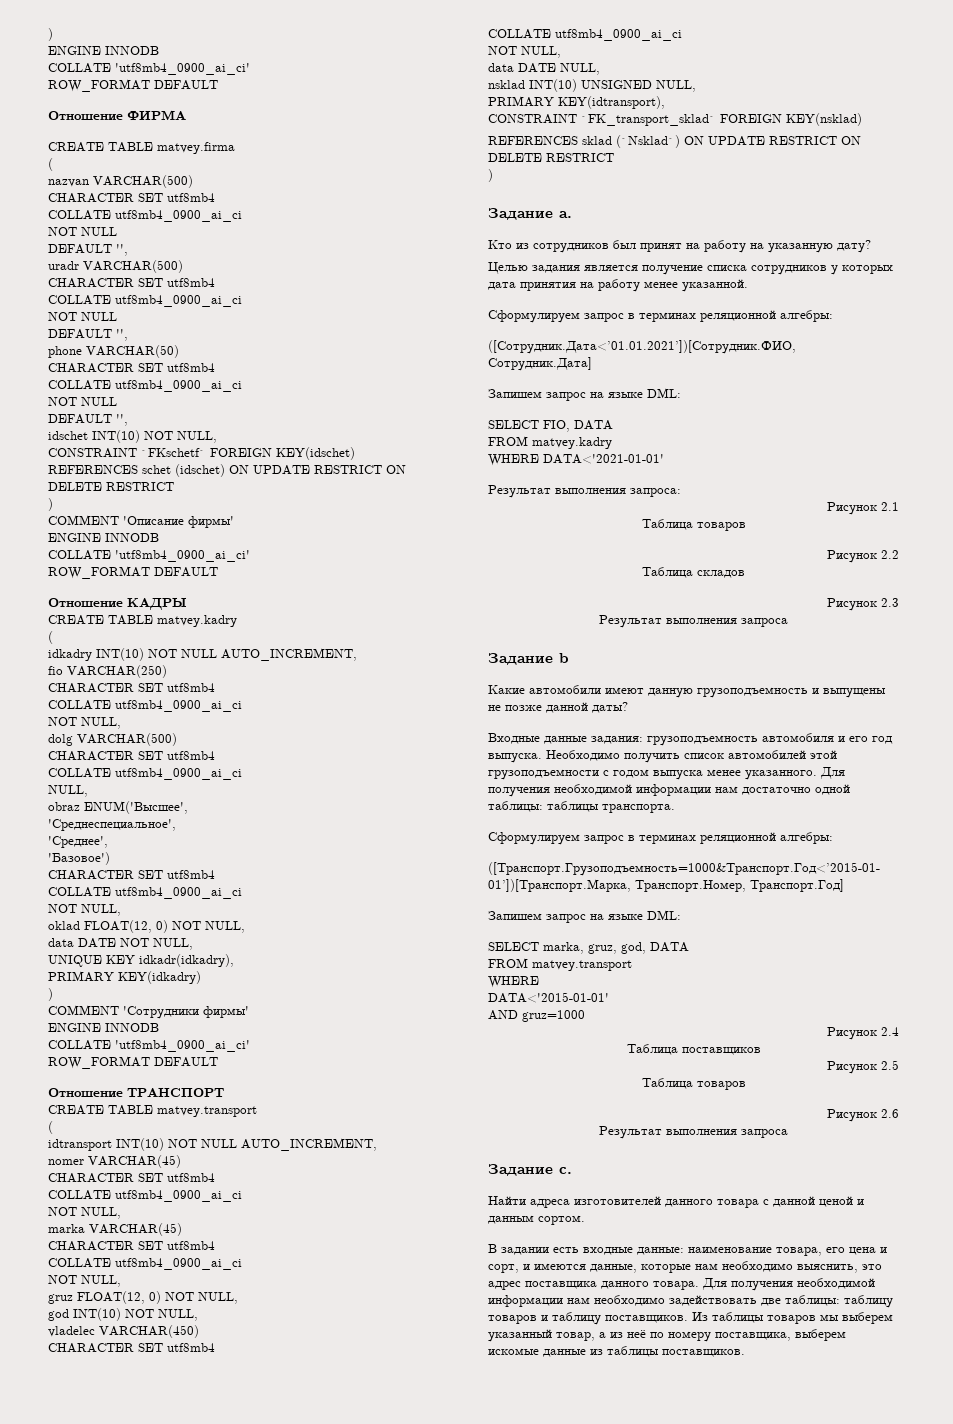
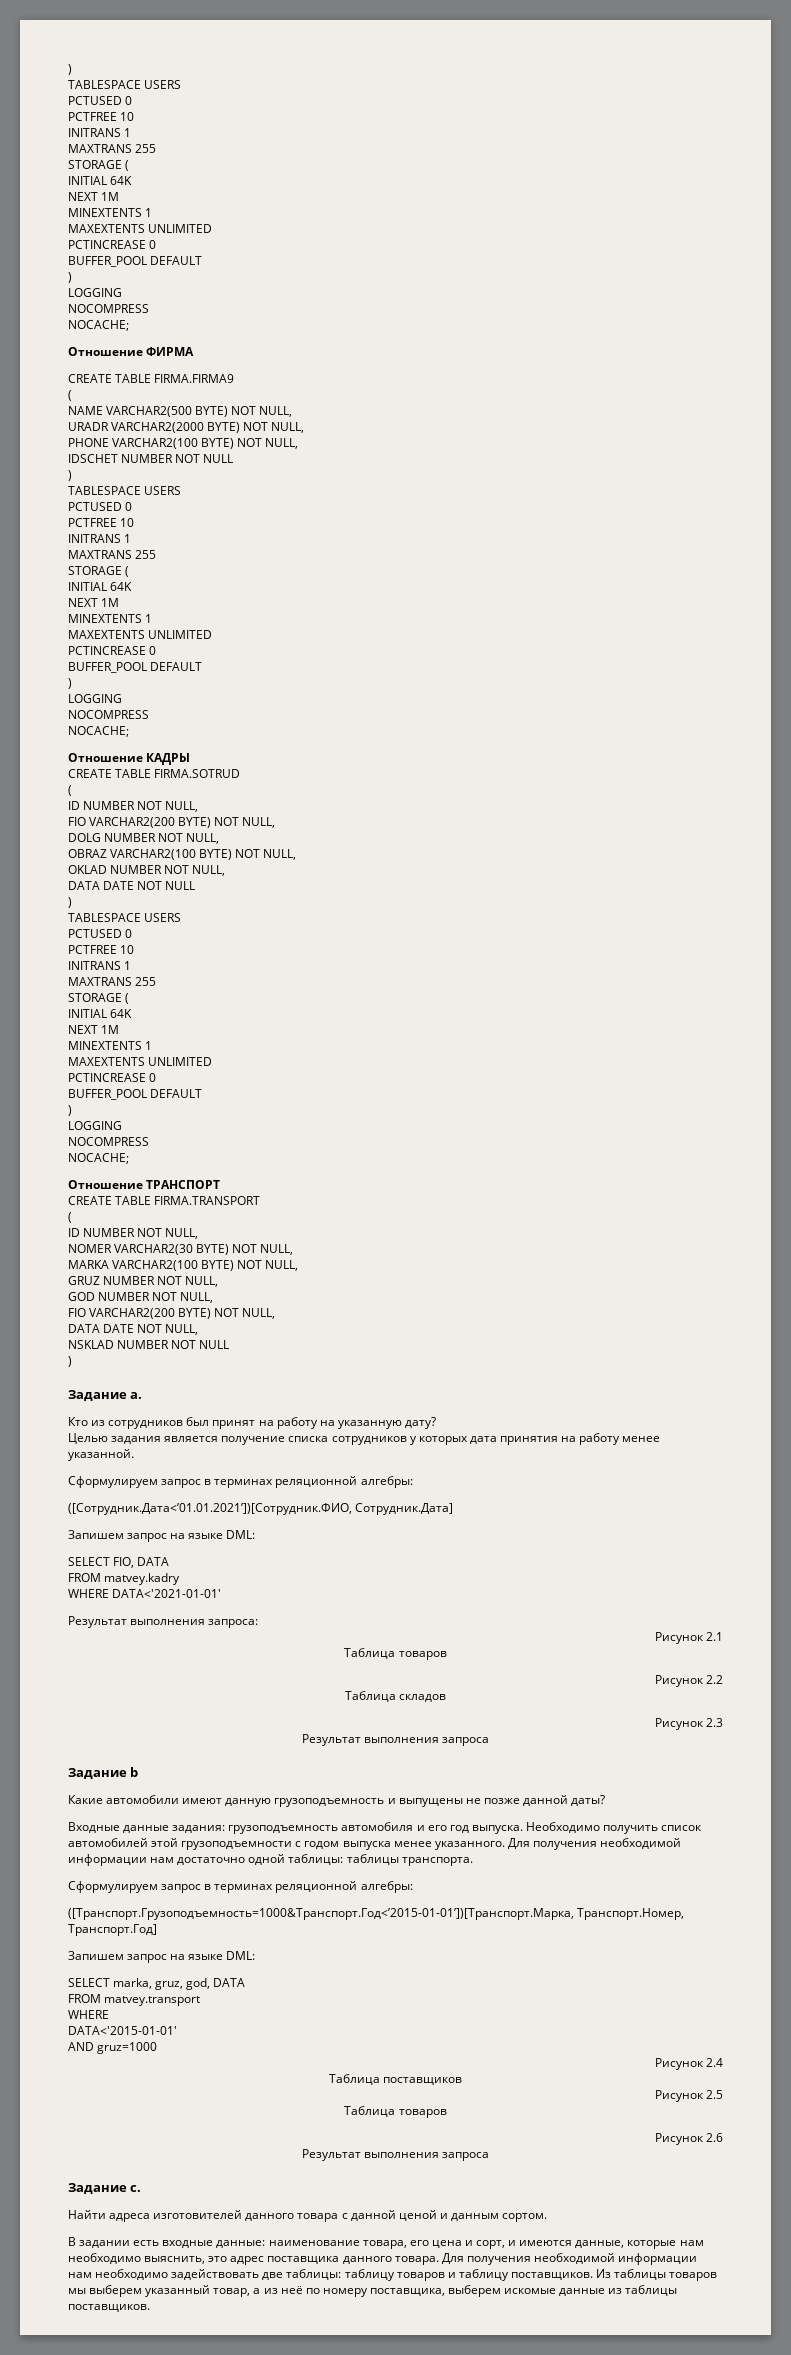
[48,28,53,41] [48,46,159,55] [48,63,250,75] [48,79,218,92] ) // ENGINE INNODB // COLLATE 'utf8mb4_0900_ai_ci' // ROW_FORMAT DEFAULT -> [68,64,72,75] [68,80,182,89] [68,96,133,105] [68,112,135,121] [68,128,132,137] [68,144,157,153] [68,160,130,171] [68,176,133,185] [68,192,120,201] [68,208,153,217] [68,224,213,233] [68,240,157,249] [68,256,203,267] [68,272,72,283] [68,288,122,297] [68,304,149,313] [68,320,129,331] ) // TABLESPACE USERS // PCTUSED 0 // PCTFREE 10 // INITRANS 1 // MAXTRANS 255 // STORAGE ( // INITIAL 64K // NEXT 1M // MINEXTENTS 1 // MAXEXTENTS UNLIMITED // PCTINCREASE 0 // BUFFER_POOL DEFAULT // ) // LOGGING // NOCOMPRESS // NOCACHE;
[157,142,235,154] [48,158,53,171] [48,175,193,188] [48,193,215,203] [48,210,242,222] [48,227,117,236] [48,244,128,256] [48,260,183,273] [48,278,215,288] [48,295,242,307] [48,312,117,321] [48,329,128,341] [48,345,179,358] [48,363,215,373] [48,380,242,392] [48,397,117,406] [48,414,128,426] [48,430,217,443] [48,447,355,460] [48,464,406,477] [48,482,174,491] [48,498,53,511] [48,515,234,528] [48,533,159,542] [48,550,250,562] [48,566,218,579] matvey.firma // ( // nazvan VARCHAR(500) // CHARACTER SET utf8mb4 // COLLATE utf8mb4_0900_ai_ci // NOT NULL // DEFAULT '', // uradr VARCHAR(500) // CHARACTER SET utf8mb4 // COLLATE utf8mb4_0900_ai_ci // NOT NULL // DEFAULT '', // phone VARCHAR(50) // CHARACTER SET utf8mb4 // COLLATE utf8mb4_0900_ai_ci // NOT NULL // DEFAULT '', // idschet INT(10) NOT NULL, // CONSTRAINT `FKschetf` FOREIGN KEY(idschet) // REFERENCES schet (idschet) ON UPDATE RESTRICT ON DELETE RESTRICT // ) // COMMENT 'Описание фирмы' // ENGINE INNODB // COLLATE 'utf8mb4_0900_ai_ci' // ROW_FORMAT DEFAULT -> [154,374,235,383] [68,390,72,401] [68,406,293,417] [68,422,305,433] [68,438,299,449] [68,454,234,463] [68,470,72,481] [68,486,182,495] [68,502,133,511] [68,518,135,527] [68,534,132,543] [68,550,157,559] [68,566,130,577] [68,582,133,591] [68,598,120,607] [68,614,153,623] [68,630,213,639] [68,646,157,655] [68,662,203,673] [68,678,72,689] [68,694,122,703] [68,710,149,719] [68,726,129,737] FIRMA.FIRMA9 // ( // NAME VARCHAR2(500 BYTE) NOT NULL, // URADR VARCHAR2(2000 BYTE) NOT NULL, // PHONE VARCHAR2(100 BYTE) NOT NULL, // IDSCHET NUMBER NOT NULL // ) // TABLESPACE USERS // PCTUSED 0 // PCTFREE 10 // INITRANS 1 // MAXTRANS 255 // STORAGE ( // INITIAL 64K // NEXT 1M // MINEXTENTS 1 // MAXEXTENTS UNLIMITED // PCTINCREASE 0 // BUFFER_POOL DEFAULT // ) // LOGGING // NOCOMPRESS // NOCACHE;
[157,615,237,627] [48,631,53,644] [48,648,357,661] [48,665,167,678] [48,683,215,693] [48,700,242,712] [48,717,121,729] [48,733,177,746] [48,751,215,761] [48,768,242,780] [48,785,88,797] [48,801,188,814] [48,819,176,831] [48,836,108,848] [48,852,110,865] [48,870,215,880] [48,887,242,899] [48,904,121,916] [48,920,245,933] [48,938,193,950] [48,954,234,967] [48,971,201,984] [48,988,53,1001] [48,1005,249,1019] [48,1023,159,1032] [48,1040,250,1052] [48,1056,218,1069] matvey.kadry // ( // idkadry INT(10) NOT NULL AUTO_INCREMENT, // fio VARCHAR(250) // CHARACTER SET utf8mb4 // COLLATE utf8mb4_0900_ai_ci // NOT NULL, // dolg VARCHAR(500) // CHARACTER SET utf8mb4 // COLLATE utf8mb4_0900_ai_ci // NULL, // obraz ENUM('Высшее', // 'Среднеспециальное', // 'Среднее', // 'Базовое') // CHARACTER SET utf8mb4 // COLLATE utf8mb4_0900_ai_ci // NOT NULL, // oklad FLOAT(12, 0) NOT NULL, // data DATE NOT NULL, // UNIQUE KEY idkadr(idkadry), // PRIMARY KEY(idkadry) // ) // COMMENT 'Сотрудники фирмы' // ENGINE INNODB // COLLATE 'utf8mb4_0900_ai_ci' // ROW_FORMAT DEFAULT -> [154,769,241,778] [68,785,72,796] [68,801,199,812] [68,817,276,828] [68,833,220,844] [68,849,297,860] [68,865,226,876] [68,881,196,890] [68,897,72,908] [68,913,182,922] [68,929,133,938] [68,945,135,954] [68,961,132,970] [68,977,157,986] [68,993,130,1004] [68,1009,133,1018] [68,1025,120,1034] [68,1041,153,1050] [68,1057,213,1066] [68,1073,157,1082] [68,1089,203,1100] [68,1105,72,1116] [68,1121,122,1130] [68,1137,149,1146] [68,1153,129,1164] FIRMA.SOTRUD // ( // ID NUMBER NOT NULL, // FIO VARCHAR2(200 BYTE) NOT NULL, // DOLG NUMBER NOT NULL, // OBRAZ VARCHAR2(100 BYTE) NOT NULL, // OKLAD NUMBER NOT NULL, // DATA DATE NOT NULL // ) // TABLESPACE USERS // PCTUSED 0 // PCTFREE 10 // INITRANS 1 // MAXTRANS 255 // STORAGE ( // INITIAL 64K // NEXT 1M // MINEXTENTS 1 // MAXEXTENTS UNLIMITED // PCTINCREASE 0 // BUFFER_POOL DEFAULT // ) // LOGGING // NOCOMPRESS // NOCACHE;
[157,1106,257,1117] [48,1121,53,1134] [48,1138,377,1151] [48,1155,181,1168] [48,1173,215,1183] [48,1190,242,1202] [48,1207,121,1219] [48,1223,182,1236] [48,1241,215,1251] [48,1258,242,1270] [48,1275,121,1287] [48,1291,238,1304] [48,1308,198,1321] [48,1325,199,1338] [48,1343,215,1353] [488,29,682,41] [488,46,561,58] [488,63,600,75] [488,79,696,92] [488,96,665,109] [488,113,862,126] [488,135,861,148] [488,153,614,162] matvey.transport // ( // idtransport INT(10) NOT NULL AUTO_INCREMENT, // nomer VARCHAR(45) // CHARACTER SET utf8mb4 // COLLATE utf8mb4_0900_ai_ci // NOT NULL, // marka VARCHAR(45) // CHARACTER SET utf8mb4 // COLLATE utf8mb4_0900_ai_ci // NOT NULL, // gruz FLOAT(12, 0) NOT NULL, // god INT(10) NOT NULL, // vladelec VARCHAR(450) // CHARACTER SET utf8mb4 // COLLATE utf8mb4_0900_ai_ci // NOT NULL, // data DATE NULL, // nsklad INT(10) UNSIGNED NULL, // PRIMARY KEY(idtransport), // CONSTRAINT `FK_transport_sklad` FOREIGN KEY(nsklad) // REFERENCES sklad (`Nsklad`) ON UPDATE RESTRICT ON DELETE RESTRICT -> [154,1196,261,1205] [68,1212,72,1223] [68,1228,199,1239] [68,1244,294,1255] [68,1260,299,1271] [68,1276,219,1287] [68,1292,214,1303] [68,1308,276,1319] [68,1324,199,1335] [68,1340,230,1349] FIRMA.TRANSPORT // ( // ID NUMBER NOT NULL, // NOMER VARCHAR2(30 BYTE) NOT NULL, // MARKA VARCHAR2(100 BYTE) NOT NULL, // GRUZ NUMBER NOT NULL, // GOD NUMBER NOT NULL, // FIO VARCHAR2(200 BYTE) NOT NULL, // DATA DATE NOT NULL, // NSKLAD NUMBER NOT NULL

